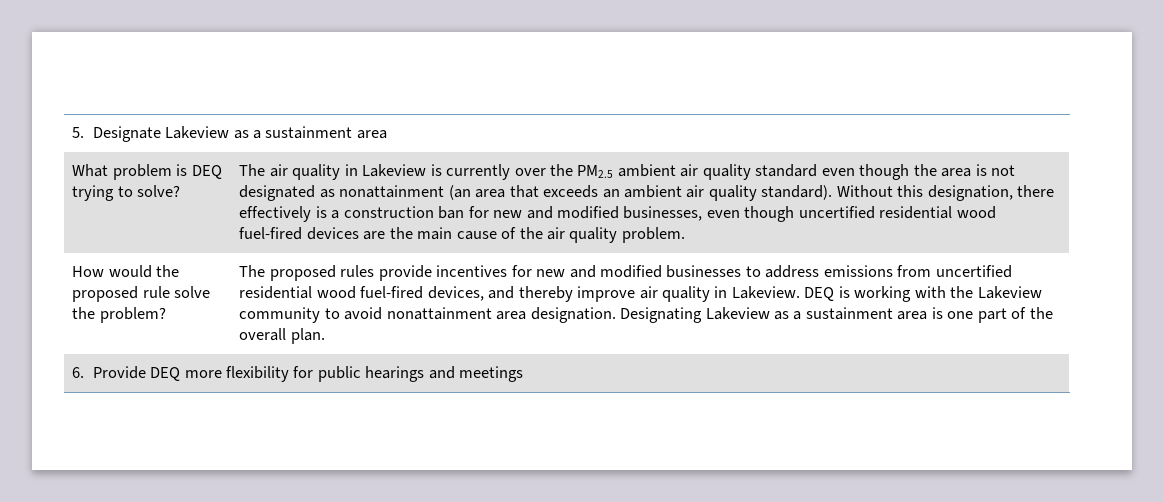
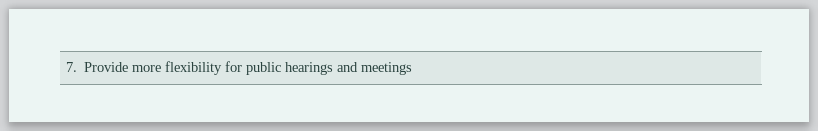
[72,126,387,142] [72,164,222,180] [72,185,181,201] [239,164,1016,180] [239,185,1055,201] [239,206,996,222] [239,227,685,243] [72,265,180,278] [72,286,211,302] [72,307,166,323] [239,265,1012,281] [239,286,1042,302] [239,307,1053,323] [239,328,325,344] [72,366,181,381] 5. Designate Lakeview as a sustainment area // What problem is DEQ trying to solve? | The air quality in Lakeview is currently over the PM2.5 ambient air quality standard even though the area is not designated as nonattainment (an area that exceeds an ambient air quality standard). Without this designation, there effectively is a construction ban for new and modified businesses, even though uncertified residential wood fuel-fired devices are the main cause of the air quality problem. // How would the proposed rule solve the problem? | The proposed rules provide incentives for new and modified businesses to address emissions from uncertified residential wood fuel-fired devices, and thereby improve air quality in Lakeview. DEQ is working with the Lakeview community to avoid nonattainment area designation. Designating Lakeview as a sustainment area is one part of the overall plan. // 6. Provide DEQ -> [66,62,129,72] 7. Provide

